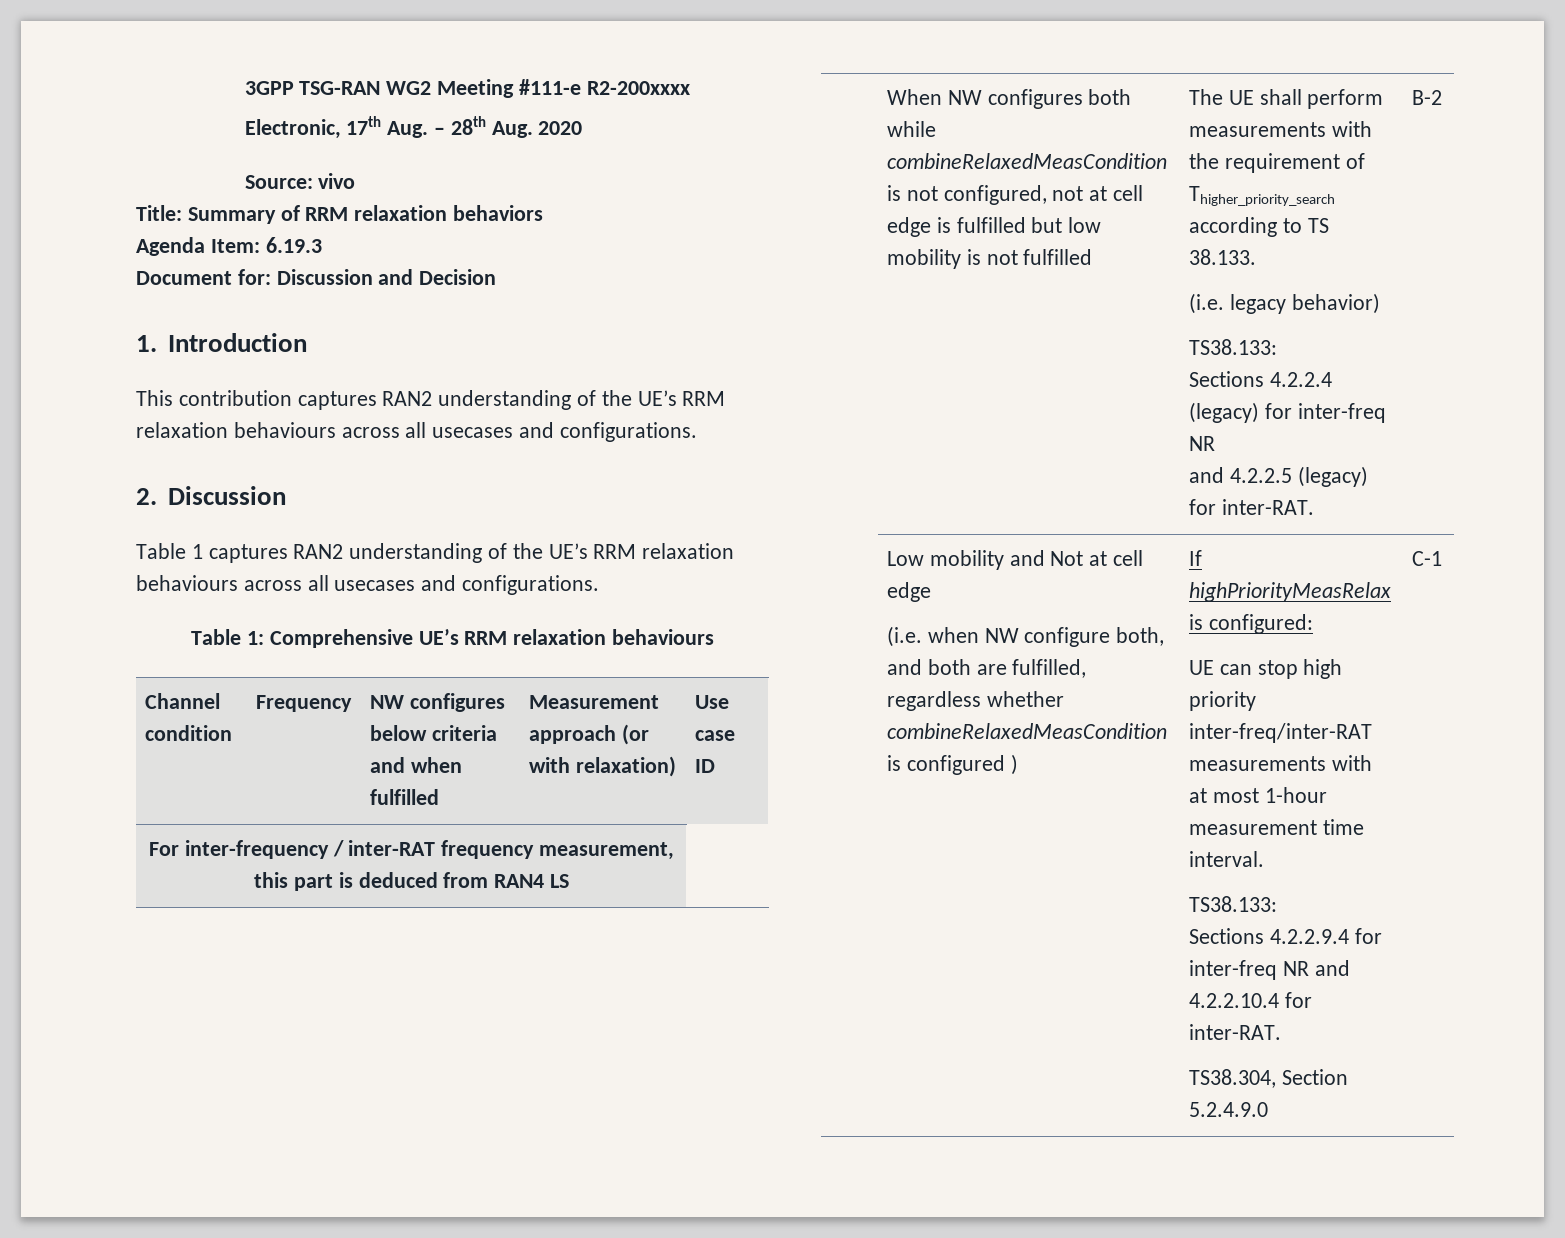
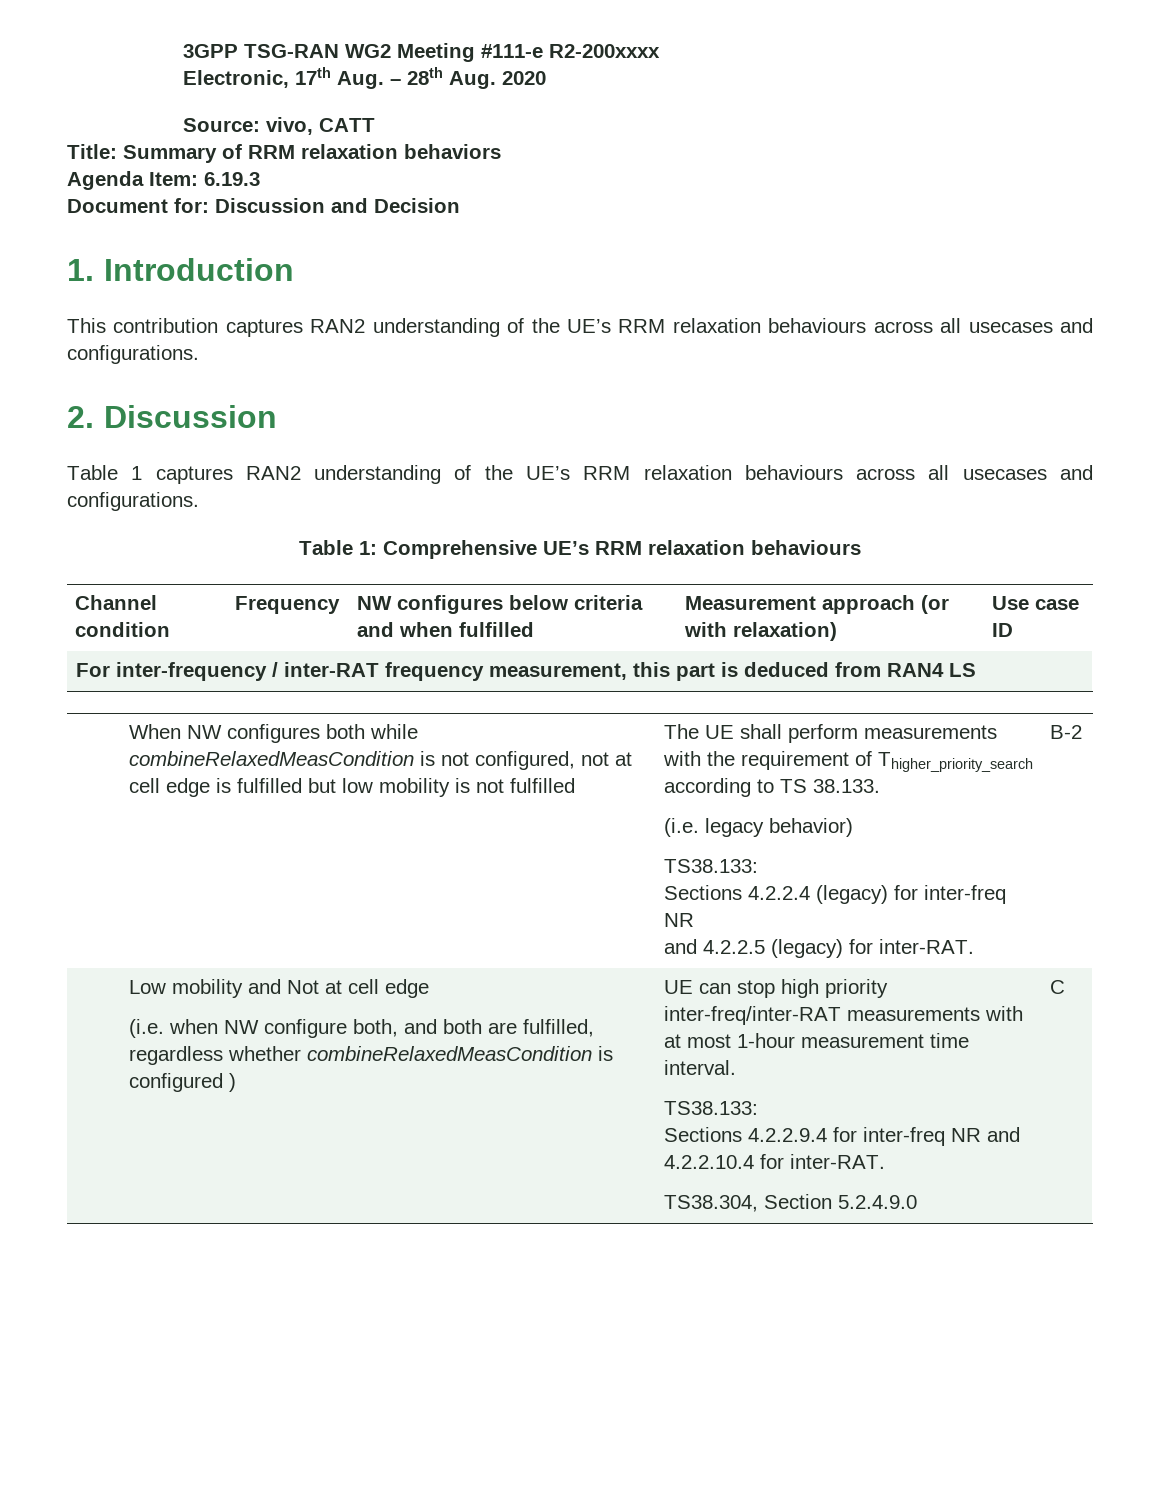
[318,173,356,189] vivo -> [265,117,375,135] vivo, CATT
[1189,550,1203,566] [1189,582,1392,602] [1189,614,1313,634] If highPriorityMeasRelax is configured: // -> (237, 1082) none
[1412,551,1443,566] C-1 -> [1050,980,1066,994] C

